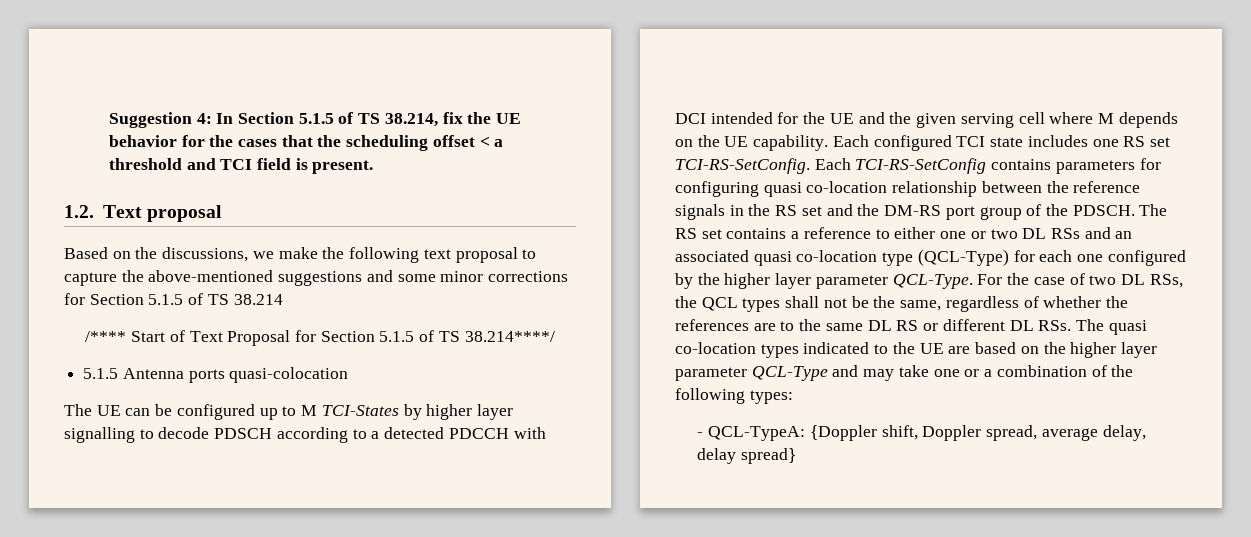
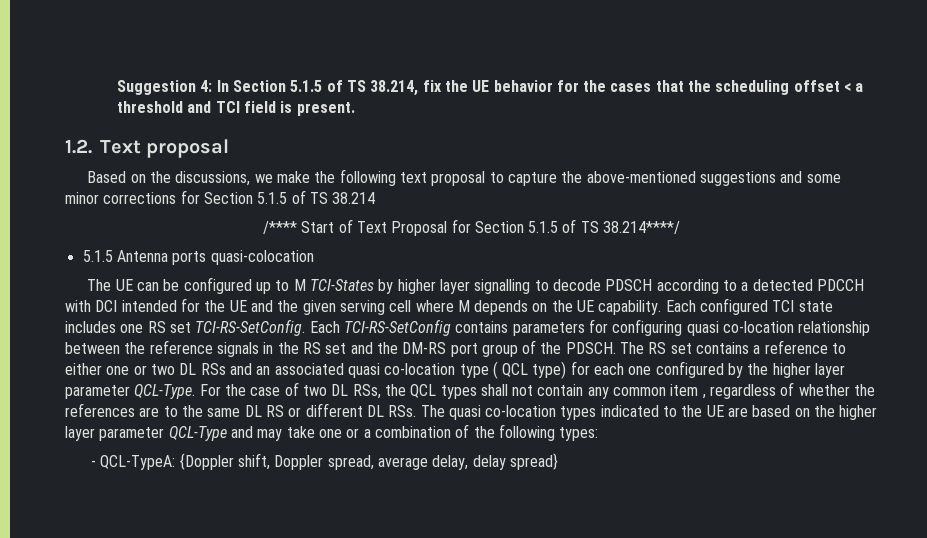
[917,249,1009,266] (QCL-Type) -> [492,361,567,379] ( QCL type)
[851,296,942,311] be the same, -> [537,384,706,399] contain any common item ,

